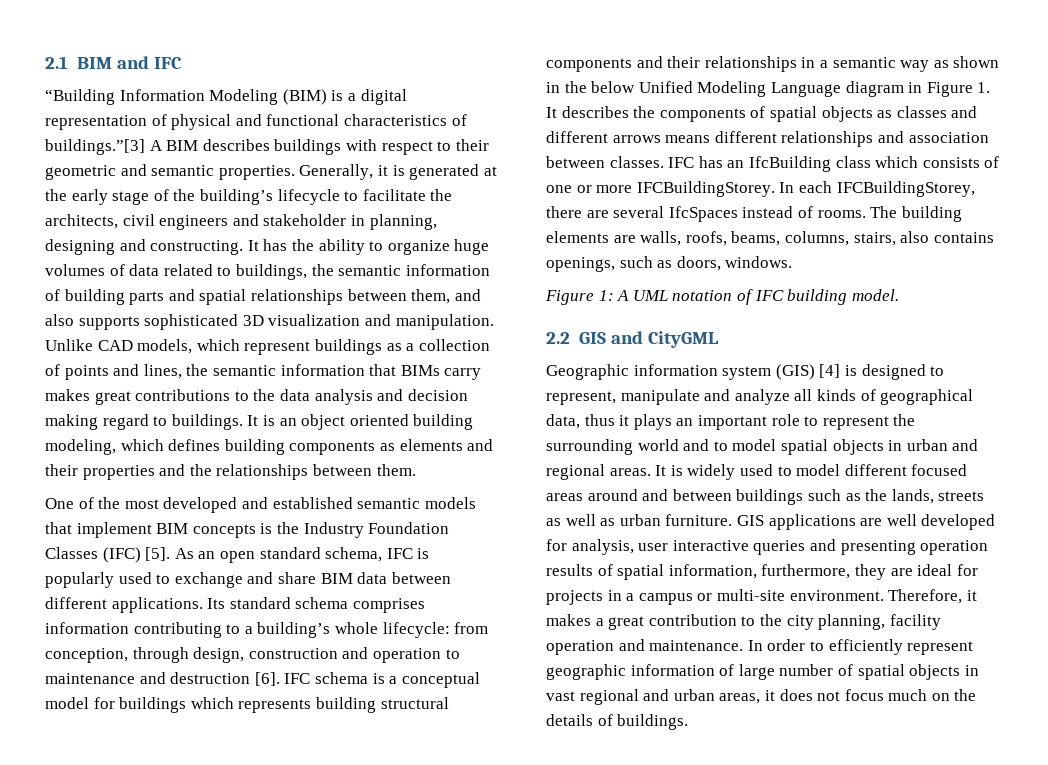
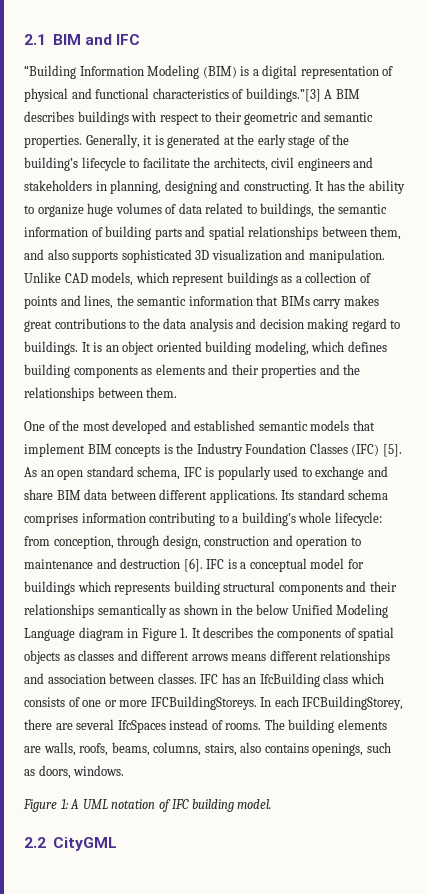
[263,214,347,226] stakeholder -> [24,180,92,191] stakeholders
[314,672,368,684] schema -> (225, 564) none
[801,57,930,72] in a semantic way -> [97,604,167,618] semantically
[636,181,775,197] IFCBuildingStorey. -> [150,696,257,710] IFCBuildingStoreys.
[578,331,643,344] GIS and -> (46, 842) none
[546,364,945,380] [546,389,974,405] [546,414,916,430] [546,439,979,455] [546,464,968,480] [546,489,985,505] [546,514,996,530] [546,539,989,555] [546,564,978,580] [546,589,977,605] [546,614,941,630] [546,639,974,655] [546,664,979,680] [546,689,977,705] [546,714,689,730] // Geographic information system (GIS) [4] is designed to represent, manipulate and analyze all kinds of geographical data, thus it plays an important role to represent the surrounding world and to model spatial objects in urban and regional areas. It is widely used to model different focused areas around and between buildings such as the lands, streets as well as urban furniture. GIS applications are well developed for analysis, user interactive queries and presenting operation results of spatial information, furthermore, they are ideal for projects in a campus or multi-site environment. Therefore, it makes a great contribution to the city planning, facility operation and maintenance. In order to efficiently represent geographic information of large number of spatial objects in vast regional and urban areas, it does not focus much on the details of buildings. -> (117, 844) none

